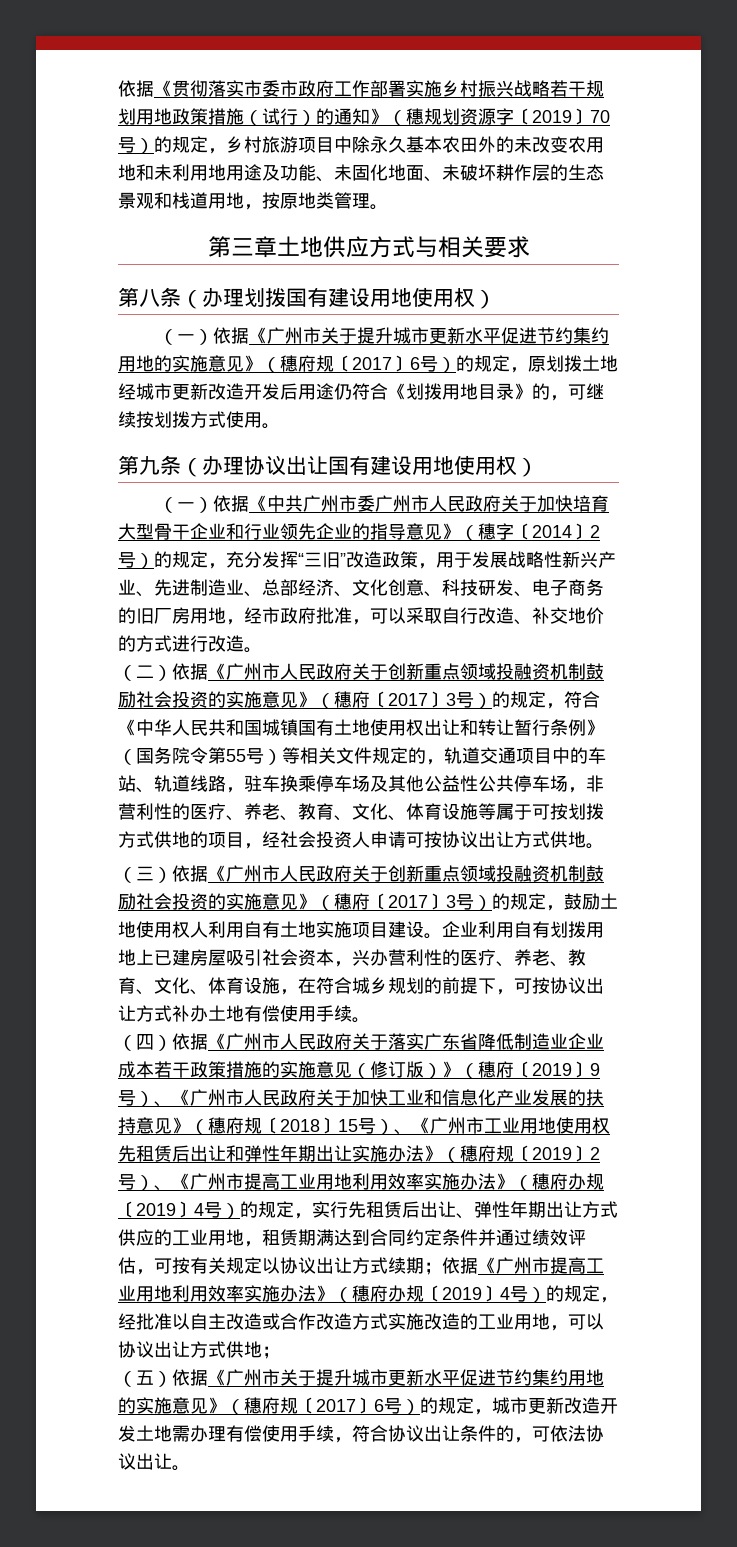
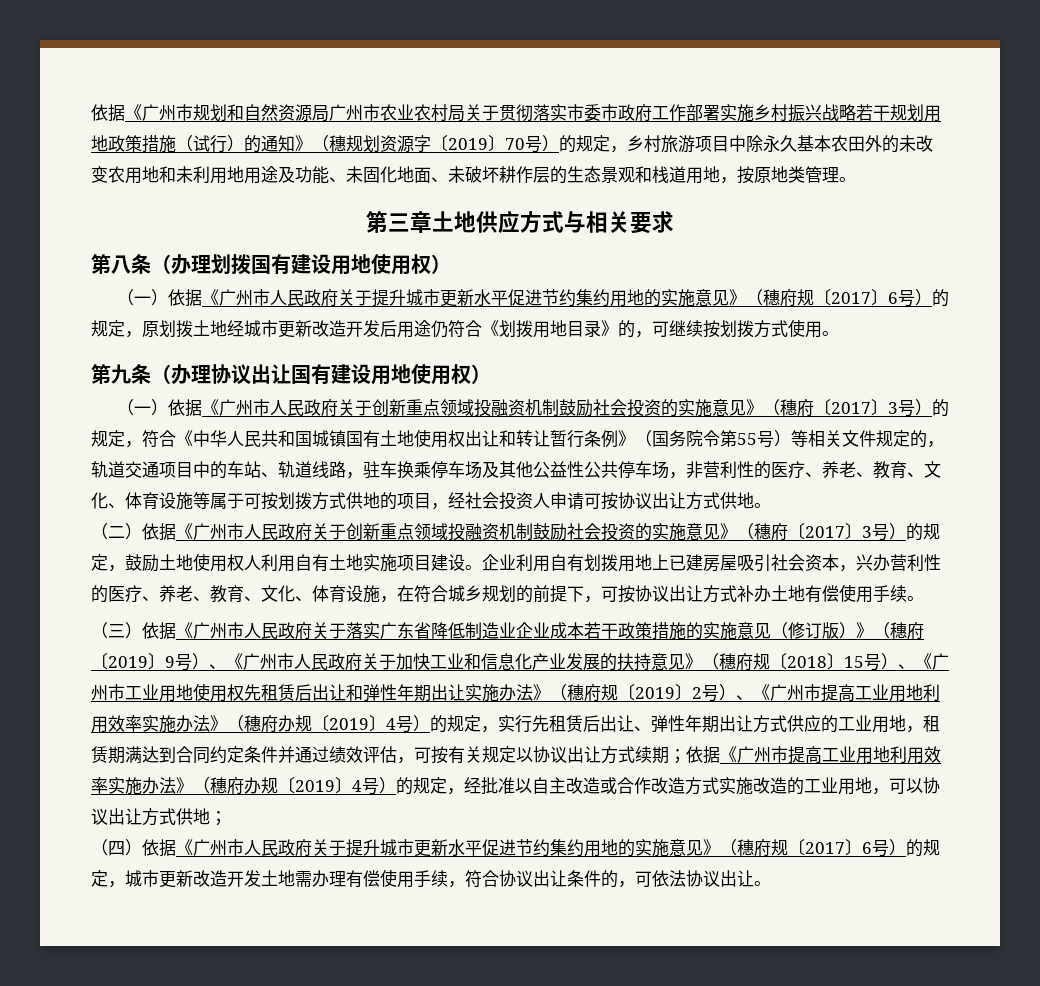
[118,80,172,97] 依据《 -> [91,104,499,122] 依据《广州市规划和自然资源局广州市农业农村局关于
(322, 335) none -> [269,289,338,307] 人民政府
[267,495,610,512] [118,523,600,541] [118,551,616,569] [118,579,604,597] [118,607,604,625] [118,635,262,653] [118,663,226,681] 中共广州市委广州市人民政府关于加快培育大型骨干企业和行业领先企业的指导意见》（穗字〔2014〕2号）的规定，充分发挥“三旧”改造政策，用于发展战略性新兴产业、先进制造业、总部经济、文化创意、科技研发、电子商务的旧厂房用地，经市政府批准，可以采取自行改造、补交地价的方式进行改造。 // （二）依据《 -> (219, 407) none
[136,866,154,881] 三 -> [108,526,125,538] 二
[136,1034,154,1050] 四 -> [108,624,125,638] 三
[136,1369,280,1387] 五）依据《广州市 -> [108,839,312,857] 四）依据《广州市人民政府

